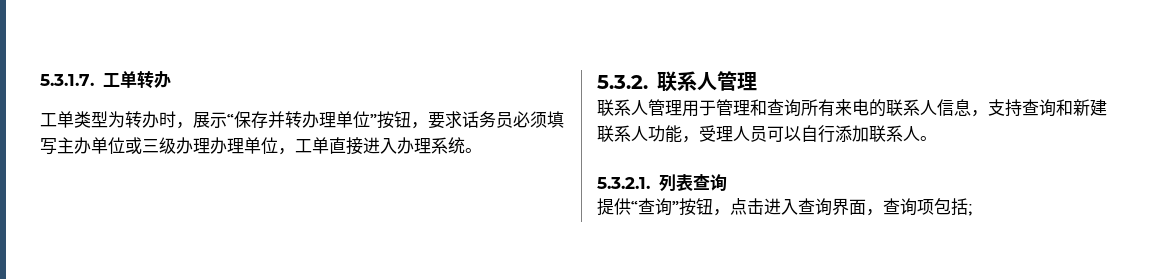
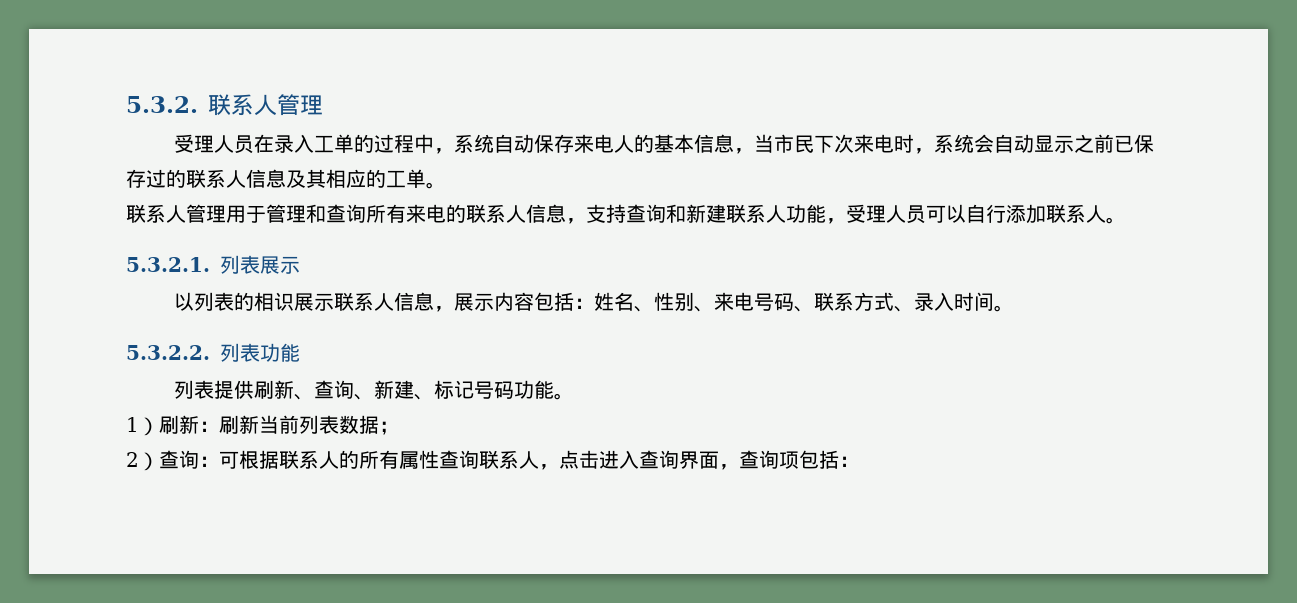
[40,71,171,89] [40,111,564,129] [40,137,482,155] [597,71,757,92] 5.3.1.7.工单转办 // 工单类型为转办时，展示“保存并转办理单位”按钮，要求话务员必须填写主办单位或三级办理办理单位，工单直接进入办理系统。 // 5.3.2.联系人管理 -> [126,94,323,116] [174,134,1155,154] [126,169,446,189] 5.3.2.联系人管理 // 受理人员在录入工单的过程中，系统自动保存来电人的基本信息，当市民下次来电时，系统会自动显示之前已保存过的联系人信息及其相应的工单。
[692,174,727,191] [597,198,713,216] 查询 // 提供“查询”按钮 -> [260,256,300,274] [174,292,1015,312] [126,343,300,362] [174,380,575,400] [126,415,399,436] [126,450,539,471] 展示 // 以列表的相识展示联系人信息，展示内容包括：姓名、性别、来电号码、联系方式、录入时间。 // 5.3.2.2.列表功能 // 列表提供刷新、查询、新建、标记号码功能。 // 1）刷新：刷新当前列表数据； // 2）查询：可根据联系人的所有属性查询联系人
[968,204,972,216] ; -> [839,456,859,467] ：

